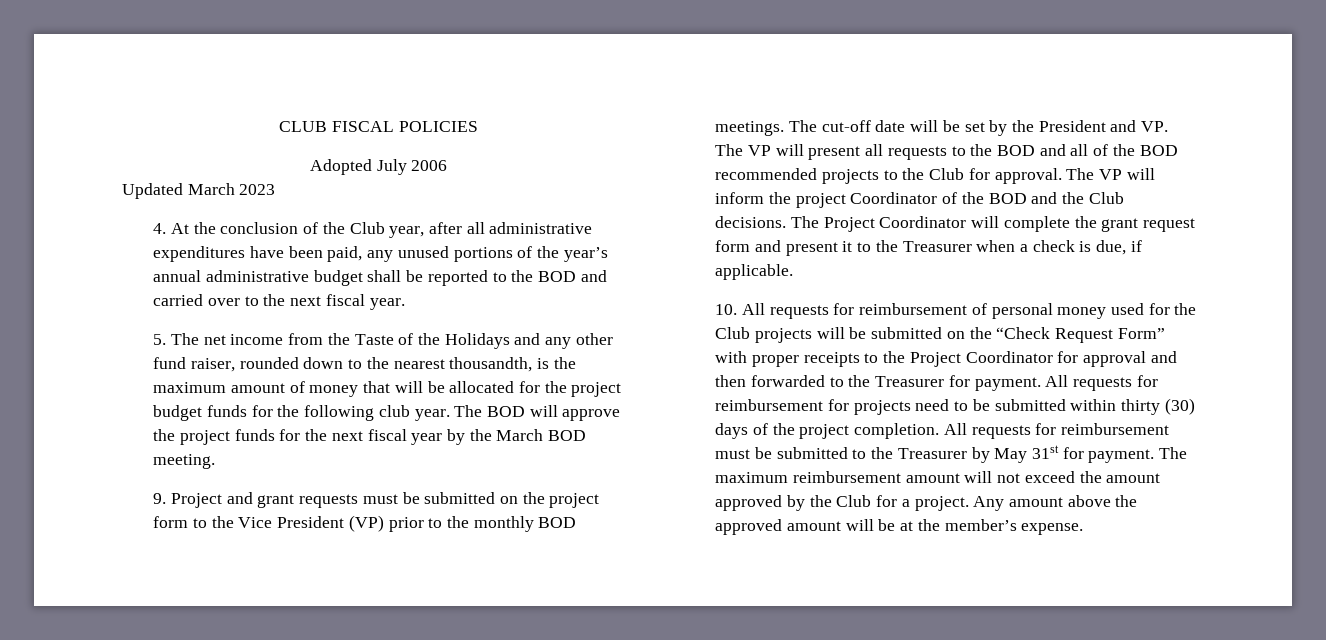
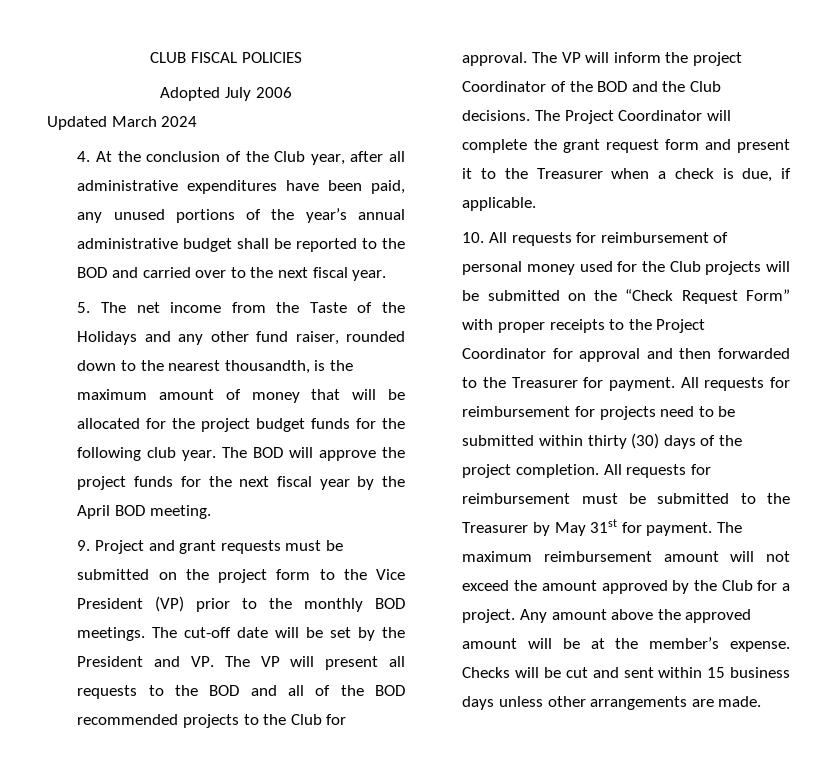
[239,184,276,195] 2023 -> [161,116,198,127] 2024
[496,429,544,441] March -> [77,505,111,519] April
(1084, 529) none -> [462,667,790,678] [462,696,762,710] Checks will be cut and sent within 15 business days unless other arrangements are made.

